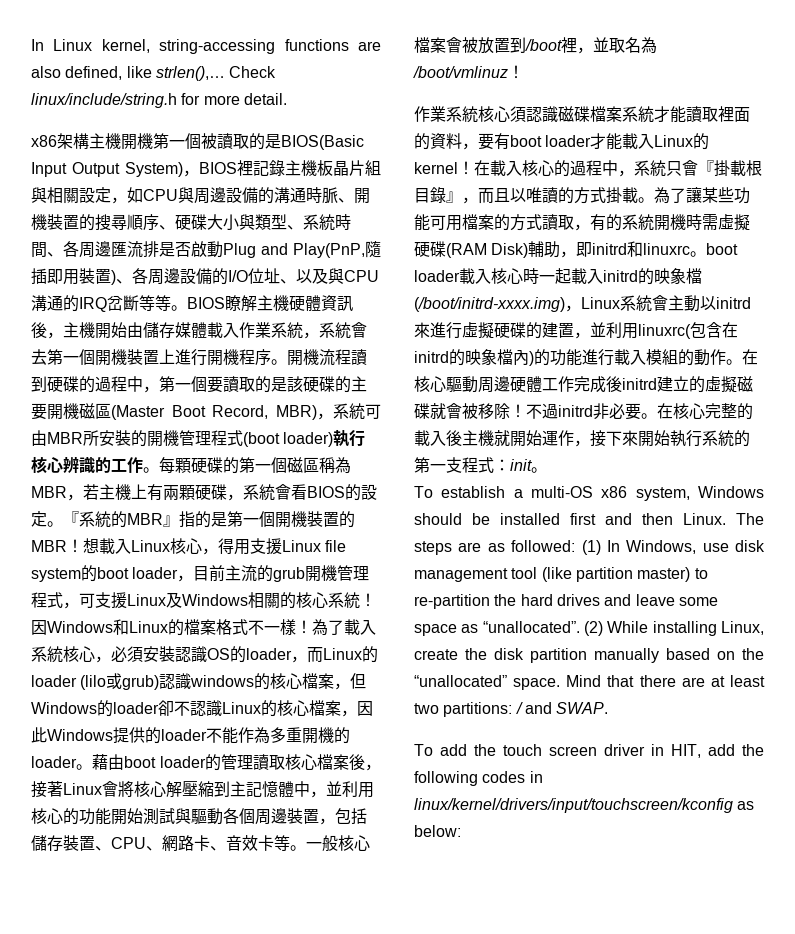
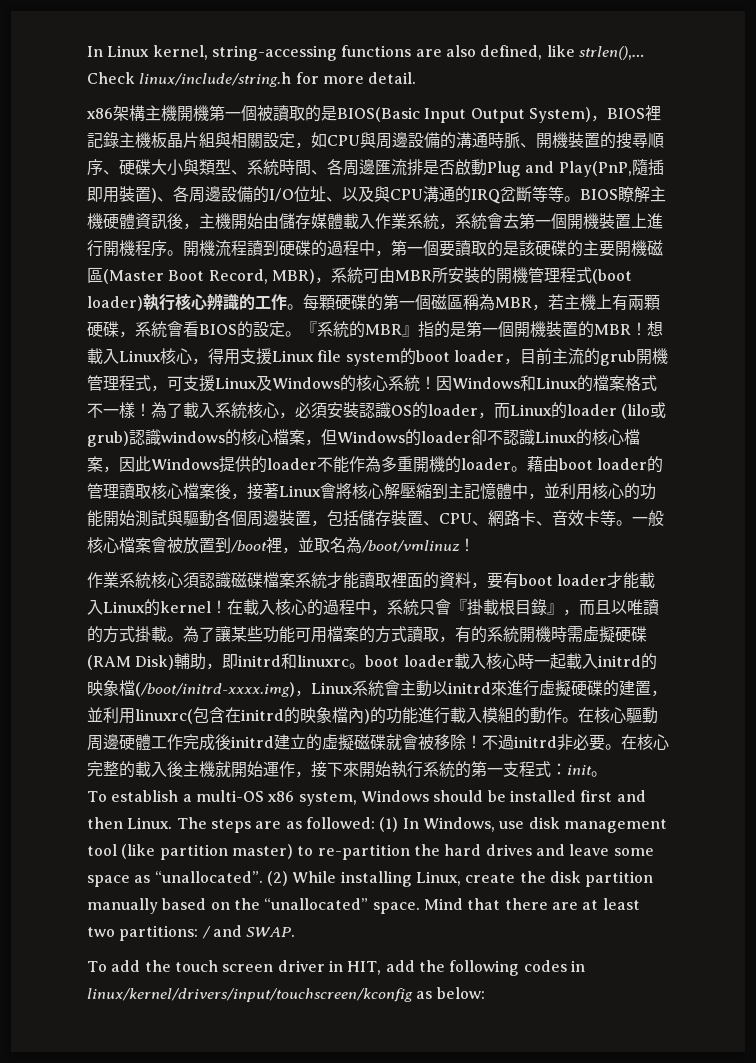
[248,592,280,609] 相關 -> (340, 383) none

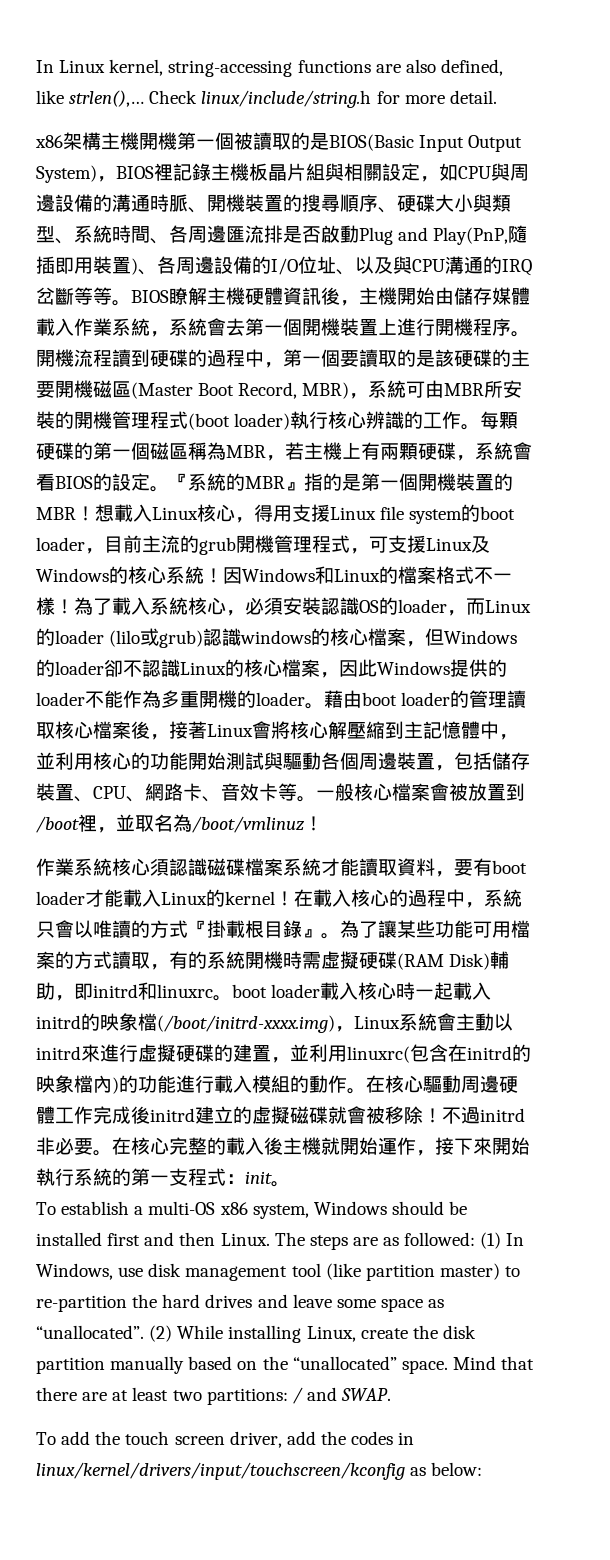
[391,572,439,589] 裡面的 -> (397, 867) none
(451, 607) none -> [74,920,188,938] 以唯讀的方式
[563,599,659,616] [87,626,167,643] ，而且以唯讀的方式掛載 -> (321, 933) none
[277,960,520,976] driver in HIT, add the following -> [229,1431,346,1448] driver, add the

